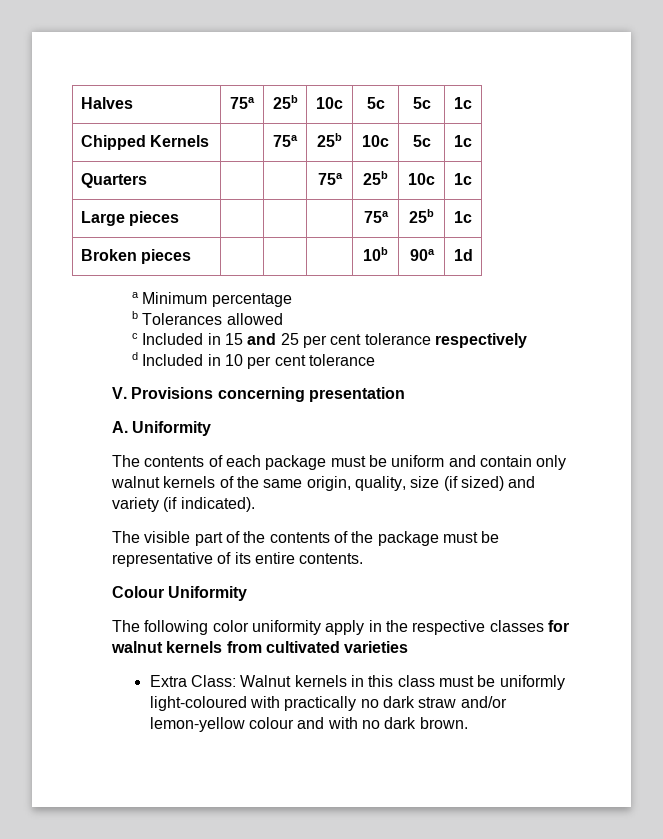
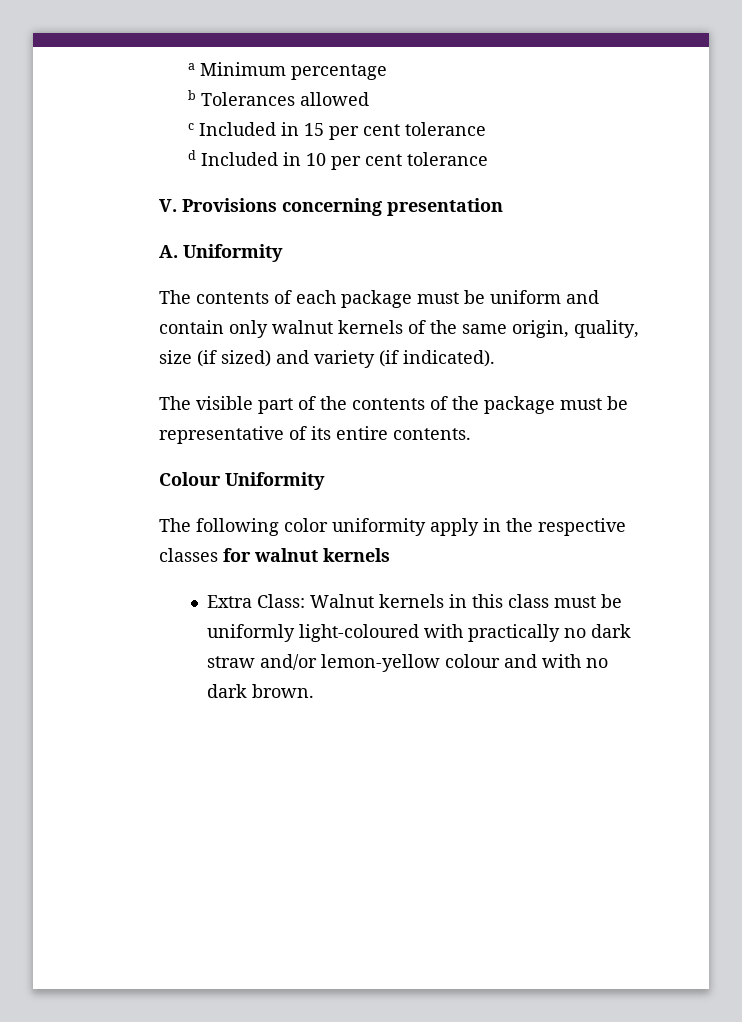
[80,97,133,109] [230,97,255,109] [272,95,298,109] [316,97,343,109] [366,97,385,109] [412,97,431,109] [454,97,472,109] [80,135,210,150] [273,135,298,147] [317,133,342,147] [362,135,389,147] [412,135,431,147] [454,135,472,147] [80,173,147,188] [317,173,343,185] [363,171,388,185] [408,173,435,185] [454,173,472,185] [80,211,180,226] [363,211,389,223] [409,209,434,223] [454,211,472,223] [80,249,192,264] [363,247,388,261] [409,249,435,261] [453,249,473,261] Halves | 75a | 25b | 10c | 5c | 5c | 1c // Chipped Kernels | | 75a | 25b | 10c | 5c | 1c // Quarters | | | 75a | 25b | 10c | 1c // Large pieces | | | | 75a | 25b | 1c // Broken pieces | | | | 10b | 90a | 1d // -> (187, 66) none
[247,333,528,348] and 25 per cent tolerance respectively -> [328,122,486,140] per cent tolerance
[226,641,409,653] from cultivated varieties -> (390, 555) none

